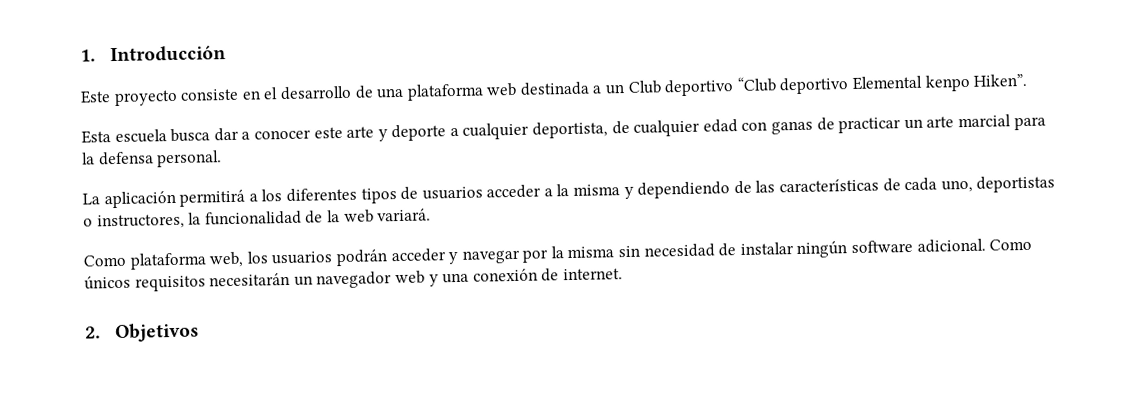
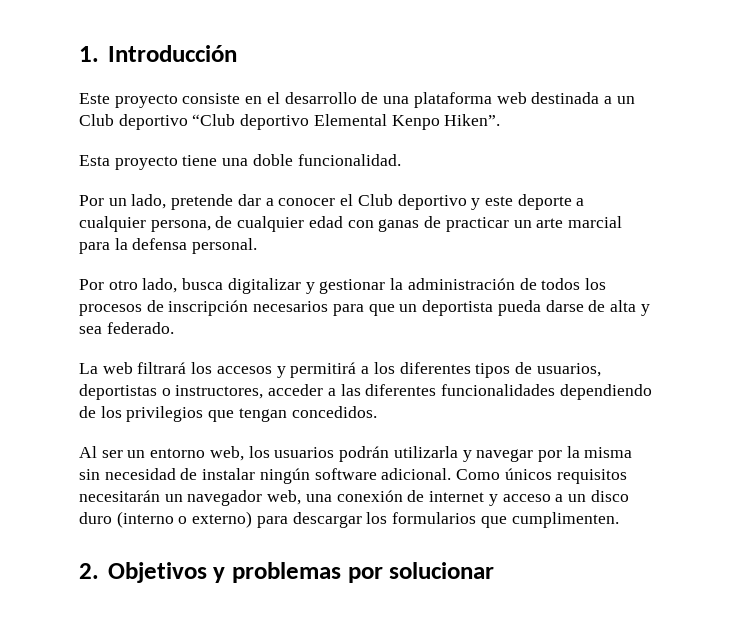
[924,74,971,92] kenpo -> [391,115,440,130] Kenpo
[114,126,388,144] escuela busca dar a conocer este arte y -> [114,154,401,170] [79,194,513,210] proyecto tiene una doble funcionalidad. // Por un lado, pretende dar a conocer el Club deportivo y este
[532,121,609,139] deportista, -> [150,220,211,232] persona,
[82,190,176,209] La aplicación -> [79,278,606,294] [79,300,650,316] [79,322,174,334] [79,362,286,378] Por otro lado, busca digitalizar y gestionar la administración de todos los procesos de inscripción necesarios para que un deportista pueda darse de alta y sea federado. // La web filtrará los accesos y
[421,175,1056,200] [83,208,432,230] [83,252,207,270] usuarios acceder a la misma y dependiendo de las características de cada uno, deportistas o instructores, la funcionalidad de la web variará. // Como plataforma -> [536,363,601,377] [79,384,652,400] [79,406,377,422] [79,446,206,458] usuarios, deportistas o instructores, acceder a las diferentes funcionalidades dependiendo de los privilegios que tengan concedidos. // Al ser un entorno
[390,248,446,263] acceder -> [393,446,458,458] utilizarla
[394,270,439,287] web y -> [267,490,302,505] web,
[562,268,623,281] [85,322,199,343] internet. // 2. Objetivos -> [429,490,629,506] [79,511,619,528] [79,562,495,583] internet y acceso a un disco duro (interno o externo) para descargar los formularios que cumplimenten. // 2. Objetivos y problemas por solucionar

